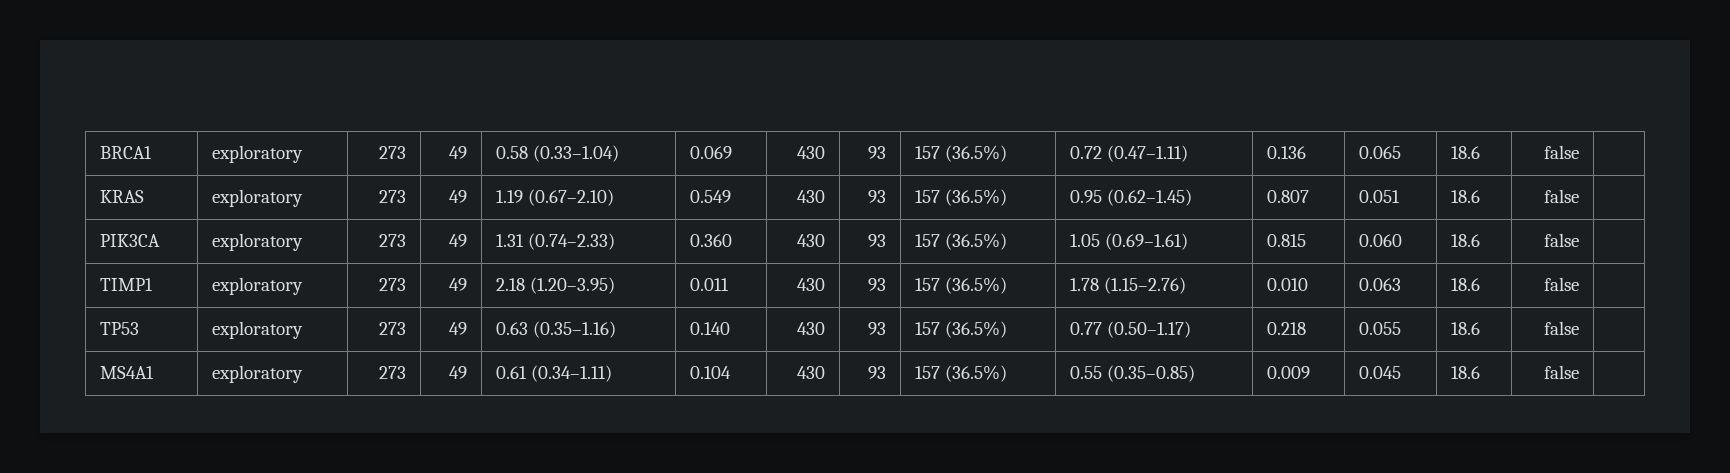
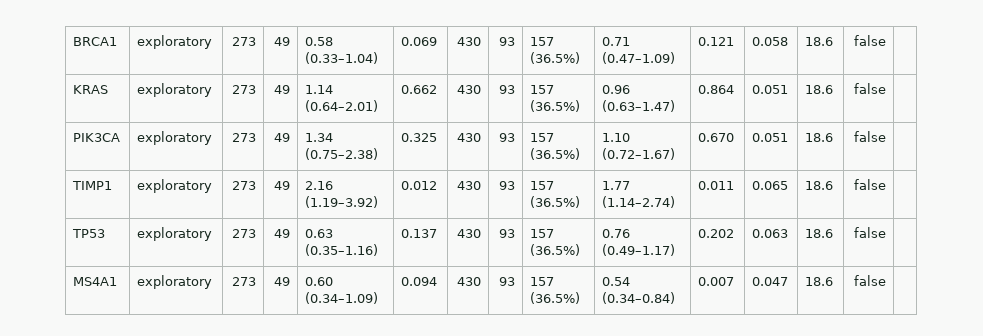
[1070,145,1189,162] [1267,146,1307,159] [1359,146,1402,159] 0.72 (0.47–1.11) | 0.136 | 0.065 -> [602,37,631,46] [602,52,676,64] [698,37,735,46] [752,37,789,46] 0.71 (0.47–1.09) | 0.121 | 0.058
[496,189,615,206] [690,190,732,203] [796,190,825,203] [867,190,886,203] [915,189,1008,206] [1070,189,1193,206] [1267,190,1310,203] 1.19 (0.67–2.10) | 0.549 | 430 | 93 | 157 (36.5%) | 0.95 (0.62–1.45) | 0.807 -> [305,85,334,94] [305,100,379,112] [401,85,438,94] [456,85,481,94] [498,85,515,94] [530,85,555,94] [530,100,581,112] [602,85,631,94] [602,100,676,112] [698,85,735,94] 1.14 (0.64–2.01) | 0.662 | 430 | 93 | 157 (36.5%) | 0.96 (0.63–1.47) | 0.864
[496,233,616,250] [690,234,733,247] [796,234,825,247] [867,234,886,247] [915,233,1008,250] [1070,233,1189,250] [1267,234,1307,247] [1359,234,1403,247] 1.31 (0.74–2.33) | 0.360 | 430 | 93 | 157 (36.5%) | 1.05 (0.69–1.61) | 0.815 | 0.060 -> [305,133,334,142] [305,148,379,160] [401,133,438,142] [456,133,481,142] [498,133,515,142] [530,133,555,142] [530,148,581,160] [602,133,631,142] [602,148,676,160] [698,133,735,142] [752,133,789,142] 1.34 (0.75–2.38) | 0.325 | 430 | 93 | 157 (36.5%) | 1.10 (0.72–1.67) | 0.670 | 0.051
[496,277,616,294] [690,278,730,291] [796,278,825,291] [867,278,886,291] [915,277,1008,294] [1070,277,1187,294] [1267,278,1309,291] [1359,278,1402,291] 2.18 (1.20–3.95) | 0.011 | 430 | 93 | 157 (36.5%) | 1.78 (1.15–2.76) | 0.010 | 0.063 -> [305,181,334,190] [305,196,379,208] [401,181,438,190] [456,181,481,190] [498,181,515,190] [530,181,555,190] [530,196,581,208] [602,181,631,190] [602,196,676,208] [698,181,735,190] [752,181,789,190] 2.16 (1.19–3.92) | 0.012 | 430 | 93 | 157 (36.5%) | 1.77 (1.14–2.74) | 0.011 | 0.065
[690,322,731,335] [796,322,825,335] [867,322,886,335] [915,321,1008,338] [1070,321,1192,338] [1267,322,1307,335] [1359,322,1402,335] 0.140 | 430 | 93 | 157 (36.5%) | 0.77 (0.50–1.17) | 0.218 | 0.055 -> [401,229,438,238] [456,229,481,238] [498,229,515,238] [530,229,555,238] [530,244,581,256] [602,229,631,238] [602,244,676,256] [698,229,735,238] [752,229,789,238] 0.137 | 430 | 93 | 157 (36.5%) | 0.76 (0.49–1.17) | 0.202 | 0.063
[496,365,613,382] [690,366,732,379] [796,366,825,379] [867,366,886,379] [915,365,1008,382] [1070,365,1196,382] [1267,366,1311,379] [1359,366,1402,379] 0.61 (0.34–1.11) | 0.104 | 430 | 93 | 157 (36.5%) | 0.55 (0.35–0.85) | 0.009 | 0.045 -> [305,277,334,286] [305,292,379,304] [401,277,438,286] [456,277,481,286] [498,277,515,286] [530,277,555,286] [530,292,581,304] [602,277,631,286] [602,292,676,304] [698,277,735,286] [752,277,789,286] 0.60 (0.34–1.09) | 0.094 | 430 | 93 | 157 (36.5%) | 0.54 (0.34–0.84) | 0.007 | 0.047

